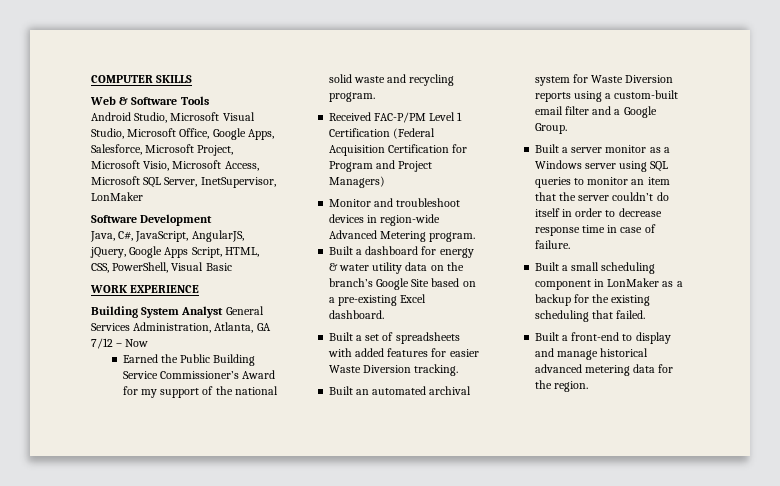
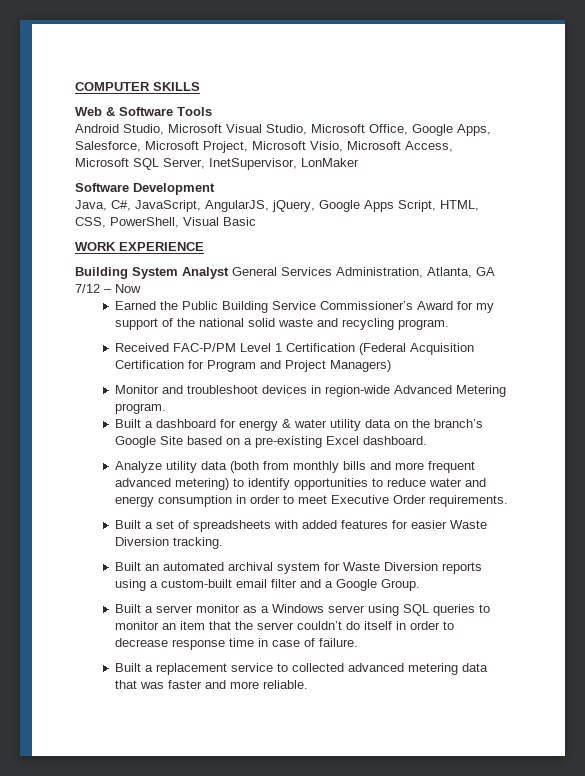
(384, 314) none -> [114,461,475,473] [114,478,486,490] [114,495,508,507] // Analyze utility data (both from monthly bills and more frequent advanced metering) to identify opportunities to reduce water and energy consumption in order to meet Executive Order requirements.
[571,262,656,274] [534,278,683,290] [534,294,651,306] [534,310,646,322] [534,332,671,344] [534,348,649,360] [534,364,674,376] [534,380,588,392] small scheduling component in LonMaker as a backup for the existing scheduling that failed. // Built a front-end to display and manage historical advanced metering data for the region. -> [155,663,488,675] [114,680,308,689] replacement service to collected advanced metering data that was faster and more reliable.

